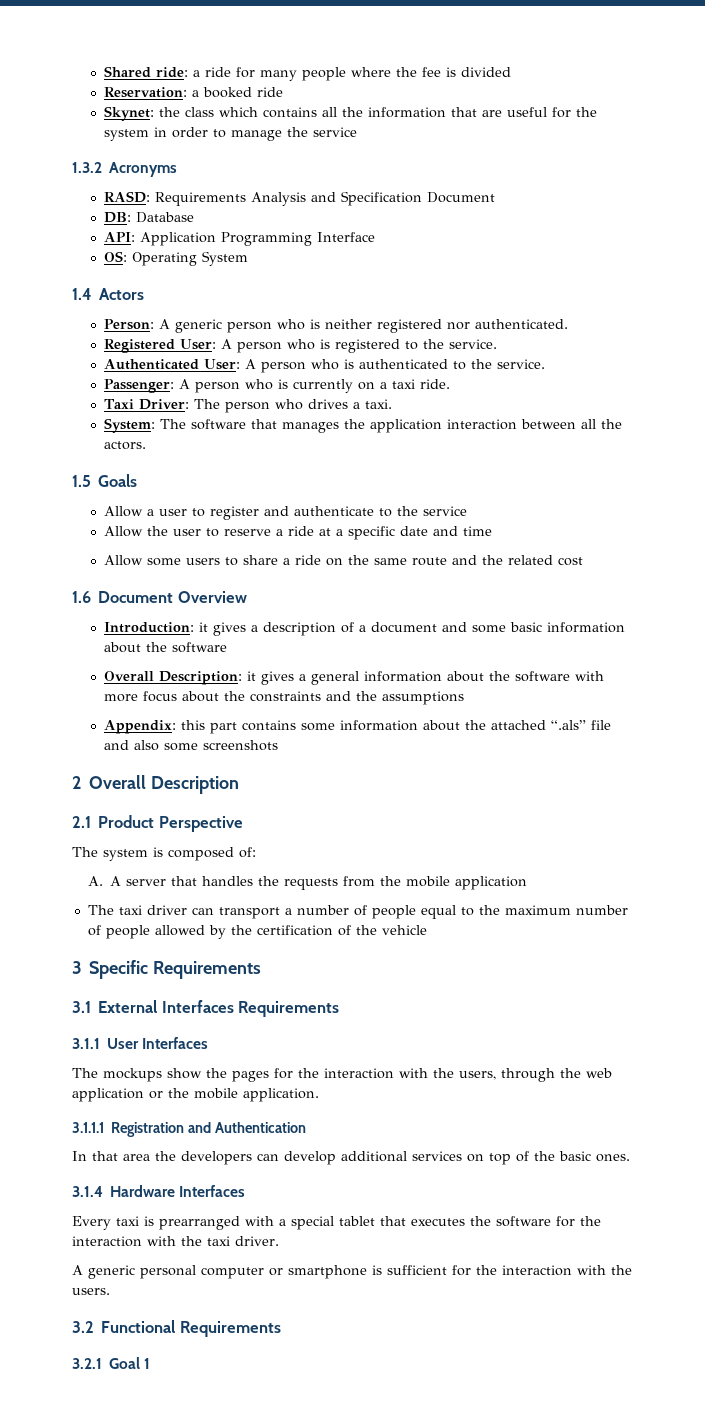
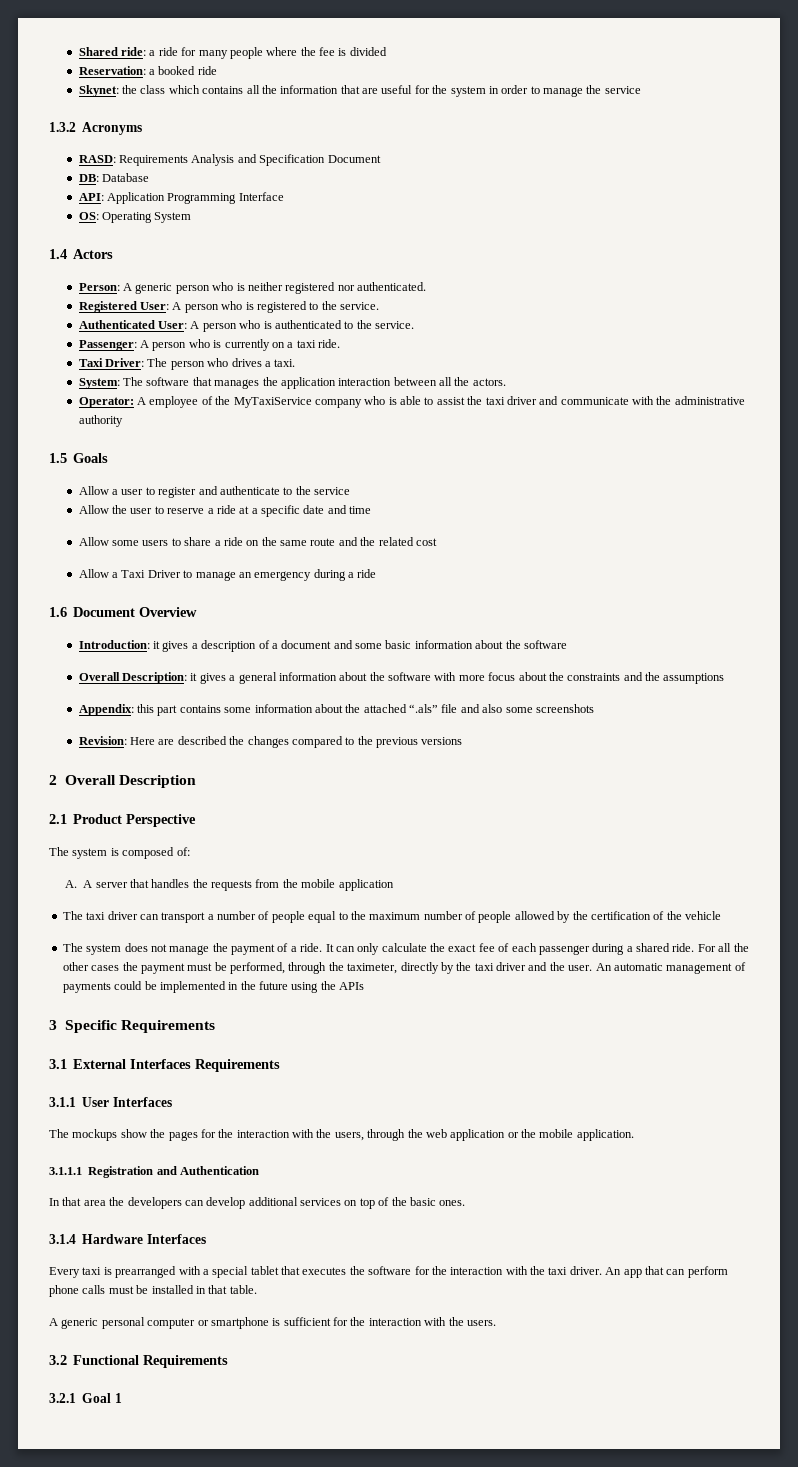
(147, 445) none -> [78,396,745,408] [78,415,123,427] // Operator: A employee of the MyTaxiService company who is able to assist the taxi driver and communicate with the administrative authority
(584, 561) none -> [78,569,377,581] // Allow a Taxi Driver to manage an emergency during a ride
(279, 745) none -> [78,736,463,748] // Revision: Here are described the changes compared to the previous versions
(427, 930) none -> [62,943,749,955] [62,962,746,974] [62,981,365,993] // The system does not manage the payment of a ride. It can only calculate the exact fee of each passenger during a shared ride. For all the other cases the payment must be performed, through the taximeter, directly by the taxi driver and the user. An automatic management of payments could be implemented in the future using the APIs
(279, 1241) none -> [605,1266,728,1278] [49,1285,257,1297] An app that can perform phone calls must be installed in that table.

